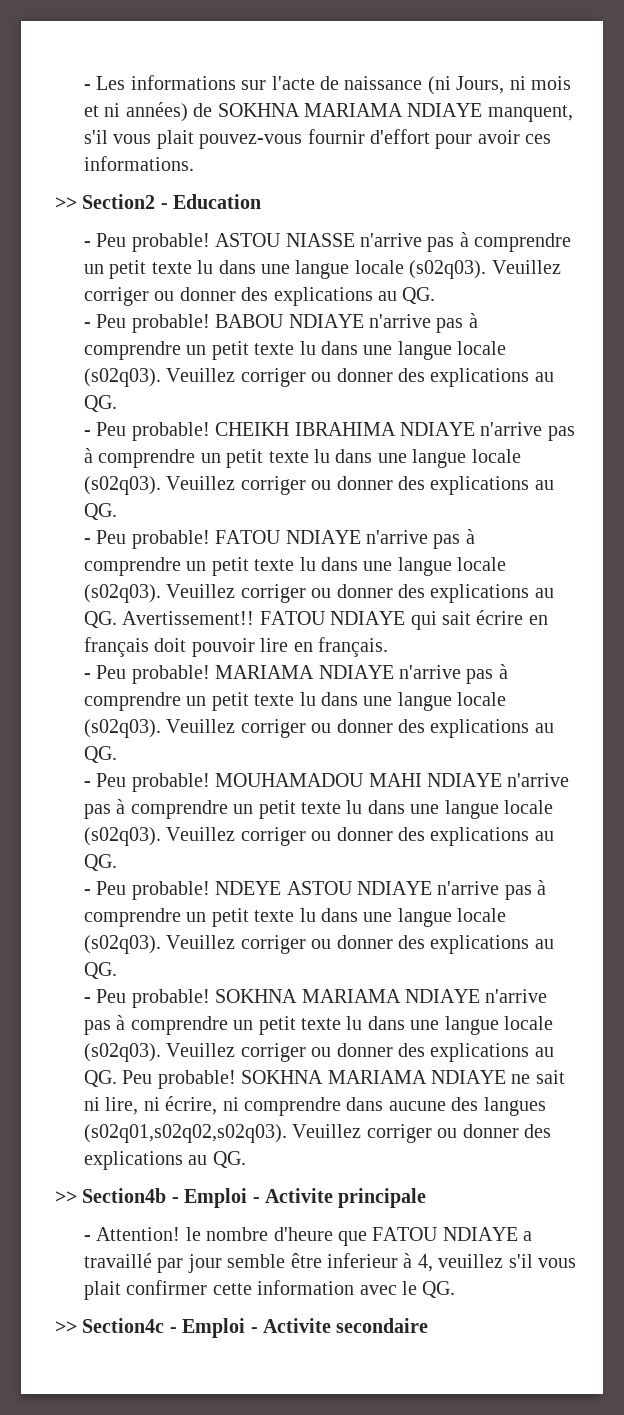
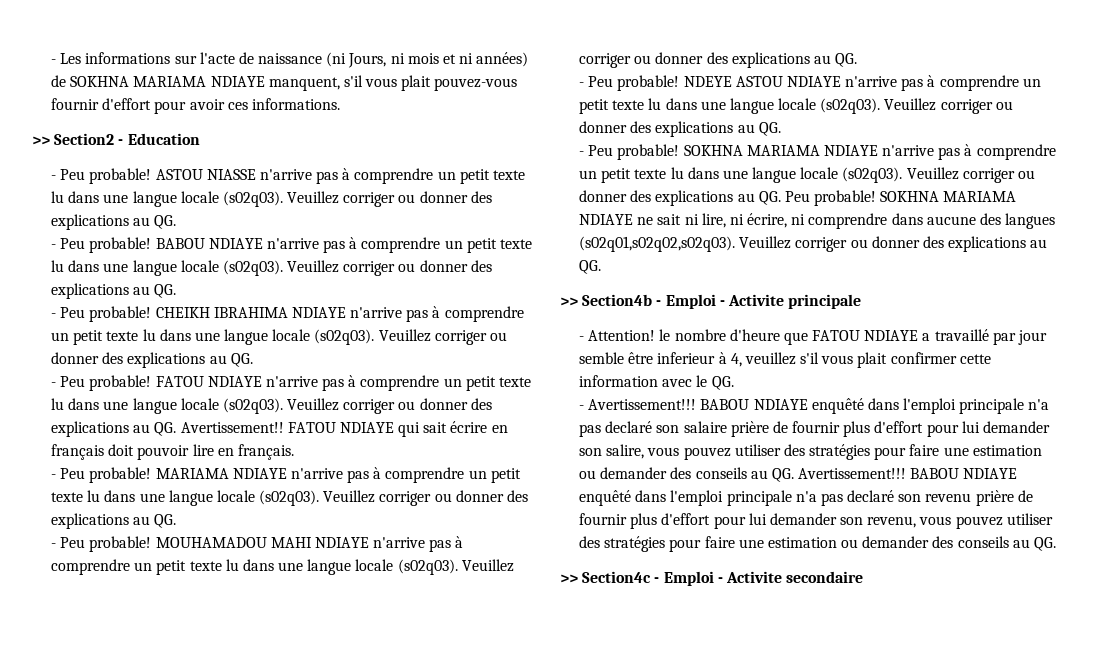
(456, 1289) none -> [578,398,1050,414] [578,421,1050,437] [578,444,1042,460] [578,467,1018,482] [578,490,1033,506] [578,513,1053,529] [578,536,1056,552] // - Avertissement!!! BABOU NDIAYE enquêté dans l'emploi principale n'a pas declaré son salaire prière de fournir plus d'effort pour lui demander son salire, vous pouvez utiliser des stratégies pour faire une estimation ou demander des conseils au QG. Avertissement!!! BABOU NDIAYE enquêté dans l'emploi principale n'a pas declaré son revenu prière de fournir plus d'effort pour lui demander son revenu, vous pouvez utiliser des stratégies pour faire une estimation ou demander des conseils au QG.

